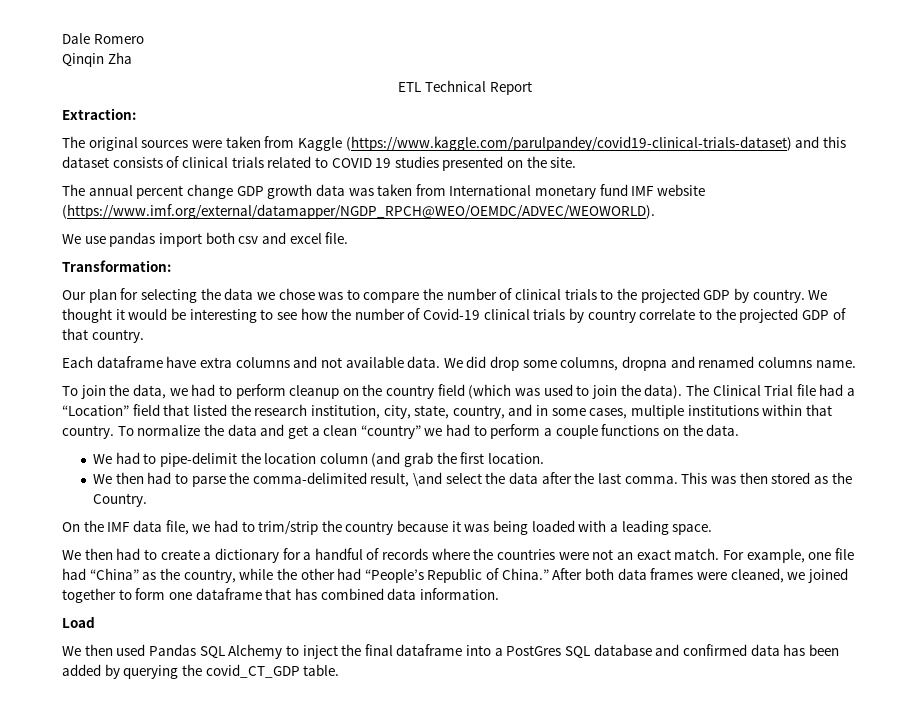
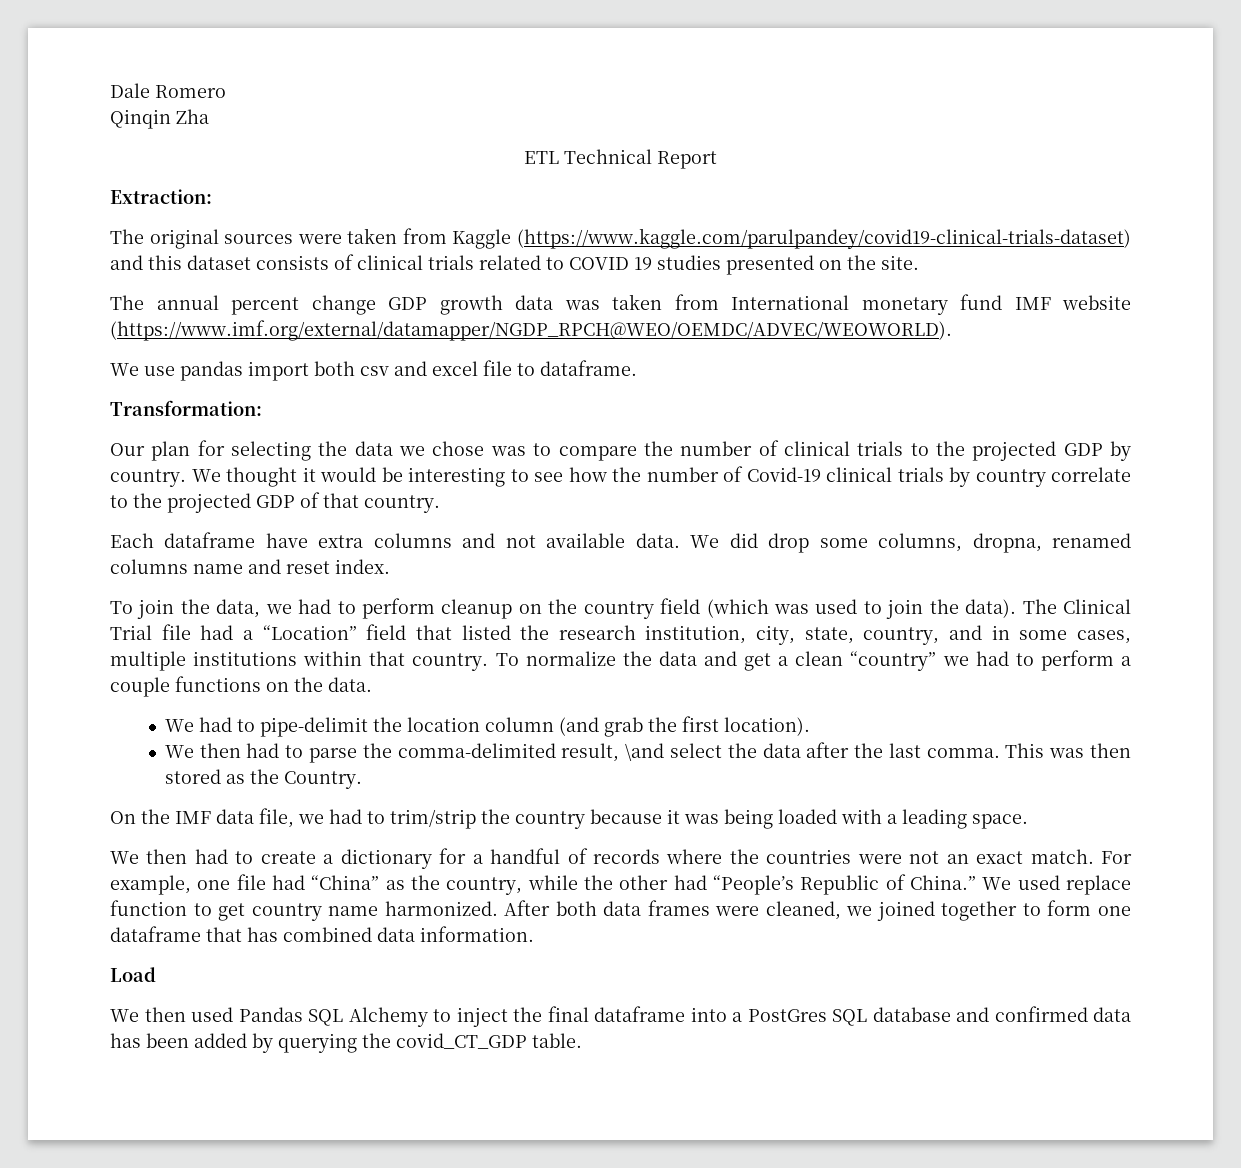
[325,232,349,244] file. -> [483,360,637,376] file to dataframe.
[622,356,856,371] dropna and renamed columns name. -> [972,533,1132,553] [110,559,390,574] dropna, renamed columns name and reset index.
[488,453,545,464] location. -> [723,717,810,736] location).
(549, 574) none -> [982,875,1132,895] [110,900,498,921] We used replace function to get country name harmonized.

